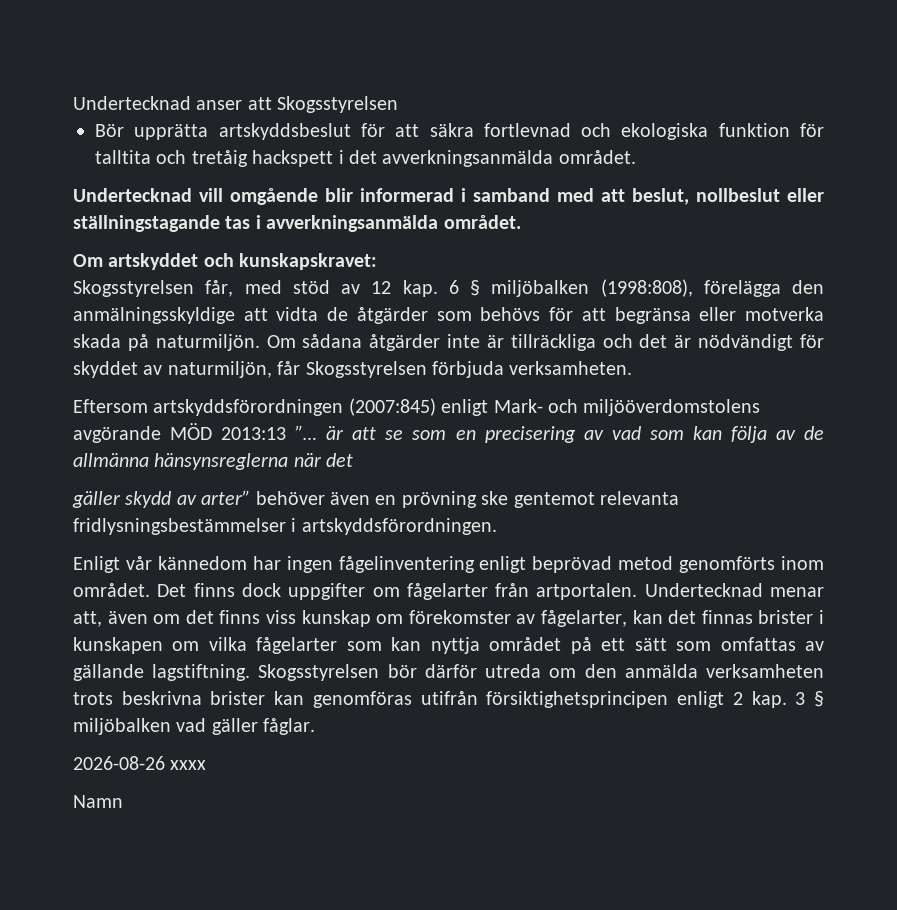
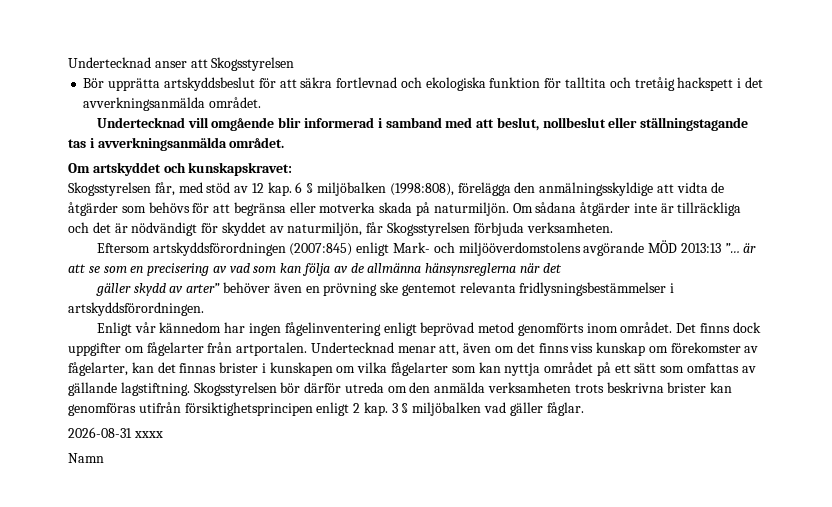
[73,756,165,770] 2026-08-26 -> [68,427,132,438] 2026-08-31

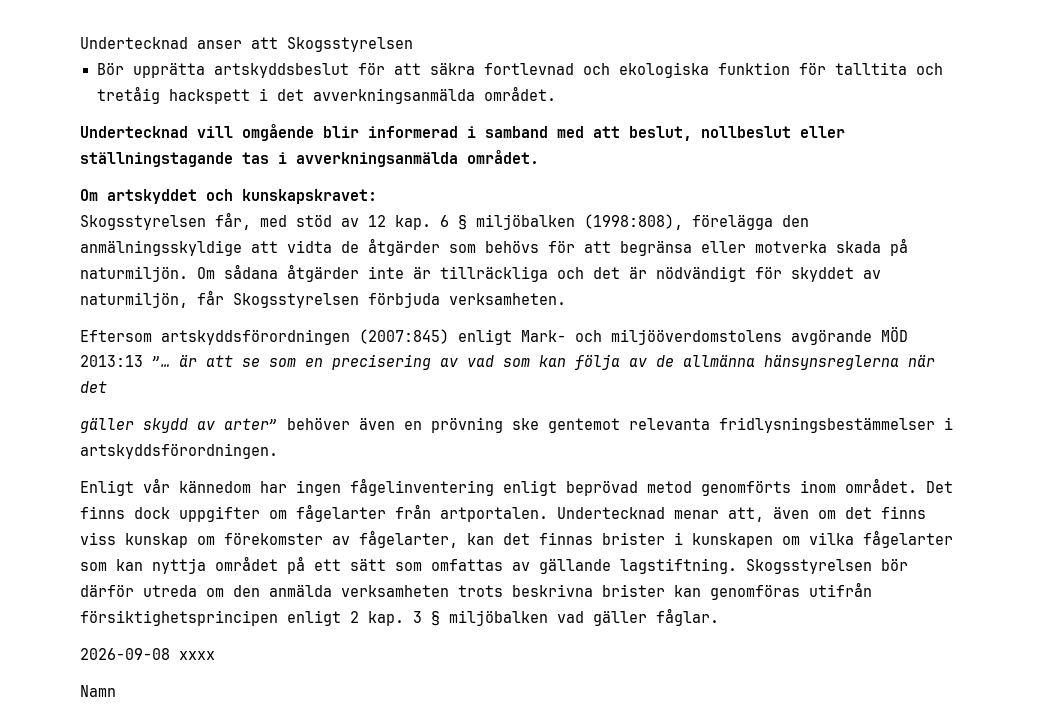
[68,427,132,438] 2026-08-31 -> [80,648,170,660] 2026-09-08

